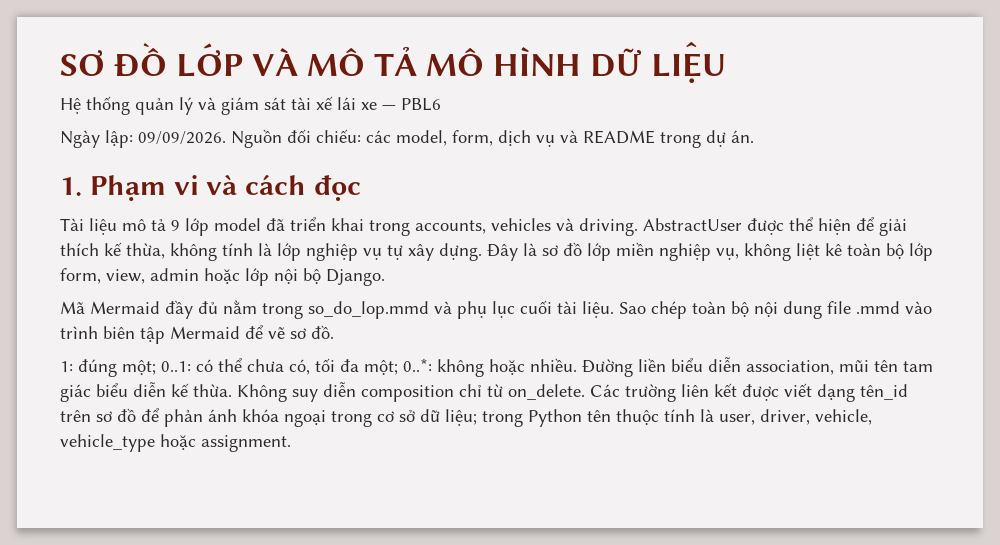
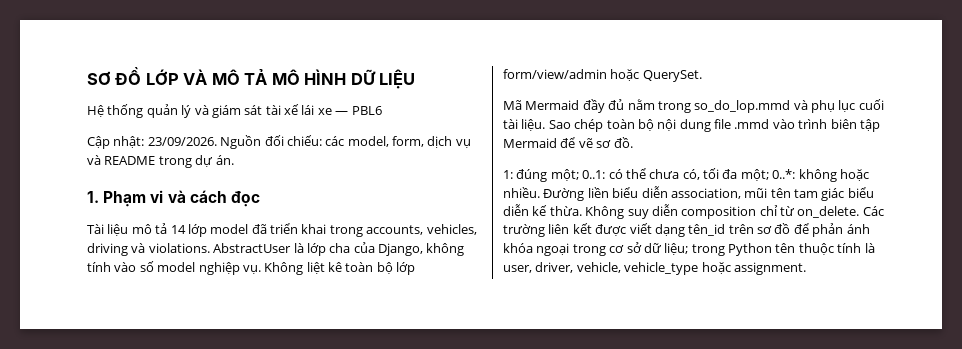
[60,130,226,148] Ngày lập: 09/09/2026. -> [87,136,217,149] Cập nhật: 23/09/2026.
[171,220,180,231] 9 -> [170,225,186,234] 14
[491,217,907,236] [60,242,791,261] vehicles và driving. AbstractUser được thể hiện để giải thích kế thừa, không tính là lớp nghiệp vụ tự xây dựng. Đây là sơ đồ lớp miền nghiệp vụ, không -> [426,224,477,235] [87,242,465,256] [87,261,304,275] vehicles, driving và violations. AbstractUser là lớp cha của Django, không tính vào số model nghiệp vụ. Không
[60,268,385,286] form, view, admin hoặc lớp nội bộ Django. -> [503,69,702,82] form/view/admin hoặc QuerySet.

